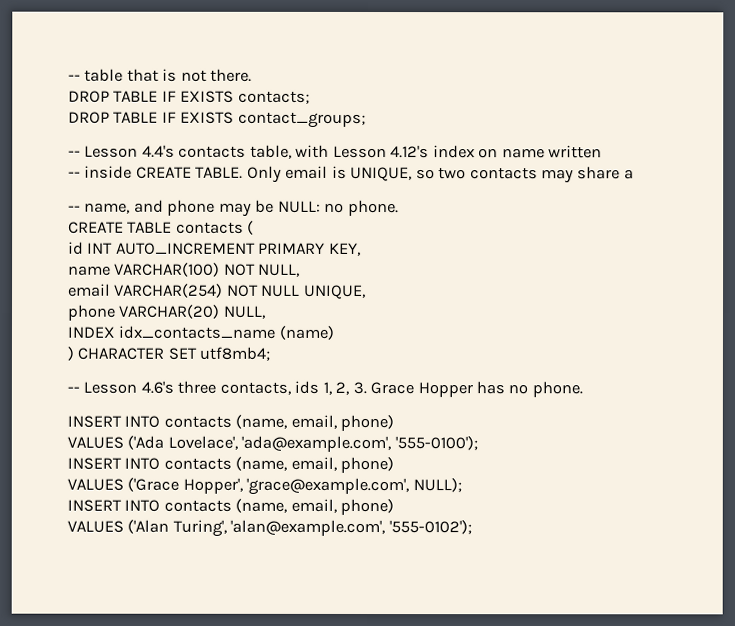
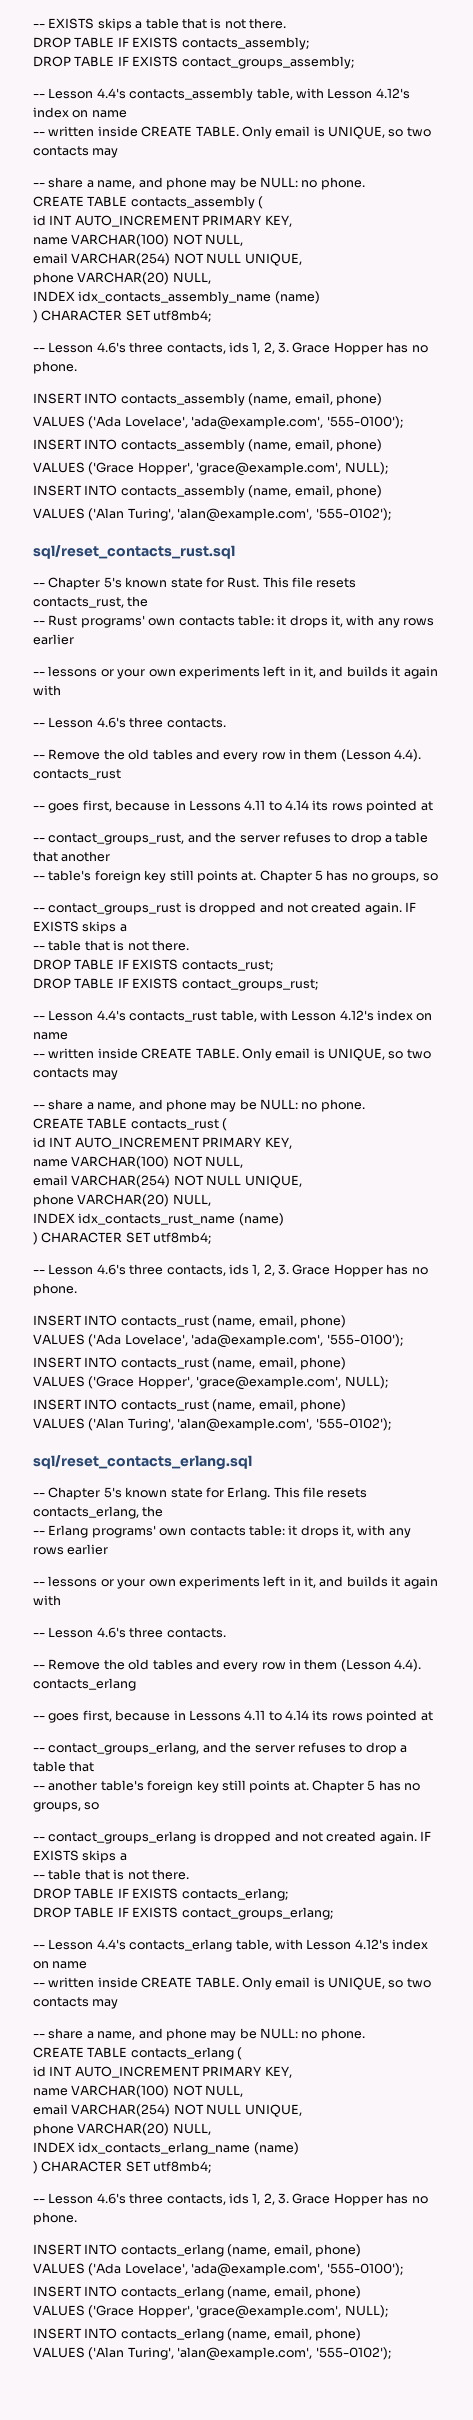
[68,68,253,82] [68,90,310,104] [68,111,366,128] [68,144,603,159] [68,171,81,178] -- table that is not there. // DROP TABLE IF EXISTS contacts; // DROP TABLE IF EXISTS contact_groups; // -- Lesson 4.4's contacts table, with Lesson 4.12's index on name written // -- -> [33,18,286,31] [33,37,309,50] [33,56,354,69] [33,88,410,101] [33,107,127,118] [33,126,95,137] -- EXISTS skips a table that is not there. // DROP TABLE IF EXISTS contacts_assembly; // DROP TABLE IF EXISTS contact_groups_assembly; // -- Lesson 4.4's contacts_assembly table, with Lesson 4.12's index on name // -- written
[577,166,634,180] [68,205,81,212] share a // -- -> [33,177,94,188] // -- share a
[175,221,244,234] contacts -> [130,196,255,209] contacts_assembly
[118,325,276,339] idx_contacts_name -> [78,291,272,304] idx_contacts_assembly_name
[163,415,232,428] contacts -> [120,393,245,406] contacts_assembly
[163,457,232,470] contacts -> [120,439,245,452] contacts_assembly
[163,498,395,516] [67,519,472,537] contacts (name, email, phone) // VALUES ('Alan Turing', 'alan@example.com', '555-0102'); -> [120,485,382,498] [33,508,391,522] [33,545,235,559] [33,577,357,590] [33,596,149,608] [33,615,435,628] [33,634,74,645] [33,666,438,679] [33,685,61,696] [33,717,226,728] [33,749,422,762] [33,769,121,780] [33,800,433,813] [33,832,429,845] [33,851,111,862] [33,870,438,883] [33,902,416,915] [33,921,127,934] [33,940,189,951] [33,959,273,971] [33,978,318,991] [33,1010,433,1022] [33,1032,68,1040] [33,1048,431,1061] [33,1068,119,1080] [33,1099,365,1112] [33,1118,228,1131] [33,1137,292,1149] [33,1156,244,1169] [33,1175,302,1188] [33,1194,211,1207] [33,1213,284,1226] [33,1232,212,1245] [33,1264,428,1277] [33,1283,77,1296] [33,1315,346,1328] [33,1334,403,1348] [33,1357,346,1370] [33,1376,388,1390] [33,1399,346,1412] [33,1418,391,1432] [33,1455,252,1470] [33,1487,368,1500] [33,1506,164,1519] [33,1525,411,1538] [33,1544,109,1555] [33,1576,438,1589] [33,1595,61,1606] [33,1627,226,1638] [33,1659,422,1672] [33,1678,136,1691] [33,1710,433,1723] [33,1742,407,1755] [33,1761,95,1772] [33,1780,421,1793] [33,1802,100,1812] [33,1831,431,1844] [33,1850,127,1863] [33,1869,189,1880] [33,1888,288,1901] [33,1907,333,1920] [33,1939,428,1952] [33,1961,88,1969] [33,1977,431,1990] [33,1997,119,2009] [33,2028,365,2041] [33,2047,243,2060] [33,2066,292,2078] [33,2085,244,2098] [33,2104,302,2117] [33,2123,211,2136] [33,2142,299,2155] [33,2161,212,2174] [33,2193,428,2206] [33,2212,77,2225] [33,2244,361,2257] [33,2263,403,2277] [33,2286,361,2299] [33,2305,388,2319] [33,2328,361,2341] [33,2347,391,2361] contacts_assembly (name, email, phone) // VALUES ('Alan Turing', 'alan@example.com', '555-0102'); // sql/reset_contacts_rust.sql // -- Chapter 5's known state for Rust. This file resets contacts_rust, the // -- Rust programs' own contacts table: it drops it, with any rows earlier // -- lessons or your own experiments left in it, and builds it again with // -- Lesson 4.6's three contacts. // -- Remove the old tables and every row in them (Lesson 4.4). contacts_rust // -- goes first, because in Lessons 4.11 to 4.14 its rows pointed at // -- contact_groups_rust, and the server refuses to drop a table that another // -- table's foreign key still points at. Chapter 5 has no groups, so // -- contact_groups_rust is dropped and not created again. IF EXISTS skips a // -- table that is not there. // DROP TABLE IF EXISTS contacts_rust; // DROP TABLE IF EXISTS contact_groups_rust; // -- Lesson 4.4's contacts_rust table, with Lesson 4.12's index on name // -- written inside CREATE TABLE. Only email is UNIQUE, so two contacts may // -- share a name, and phone may be NULL: no phone. // CREATE TABLE contacts_rust ( // id INT AUTO_INCREMENT PRIMARY KEY, // name VARCHAR(100) NOT NULL, // email VARCHAR(254) NOT NULL UNIQUE, // phone VARCHAR(20) NULL, // INDEX idx_contacts_rust_name (name) // ) CHARACTER SET utf8mb4; // -- Lesson 4.6's three contacts, ids 1, 2, 3. Grace Hopper has no phone. // INSERT INTO contacts_rust (name, email, phone) // VALUES ('Ada Lovelace', 'ada@example.com', '555-0100'); // INSERT INTO contacts_rust (name, email, phone) // VALUES ('Grace Hopper', 'grace@example.com', NULL); // INSERT INTO contacts_rust (name, email, phone) // VALUES ('Alan Turing', 'alan@example.com', '555-0102'); // sql/reset_contacts_erlang.sql // -- Chapter 5's known state for Erlang. This file resets contacts_erlang, the // -- Erlang programs' own contacts table: it drops it, with any rows earlier // -- lessons or your own experiments left in it, and builds it again with // -- Lesson 4.6's three contacts. // -- Remove the old tables and every row in them (Lesson 4.4). contacts_erlang // -- goes first, because in Lessons 4.11 to 4.14 its rows pointed at // -- contact_groups_erlang, and the server refuses to drop a table that // -- another table's foreign key still points at. Chapter 5 has no groups, so // -- contact_groups_erlang is dropped and not created again. IF EXISTS skips a // -- table that is not there. // DROP TABLE IF EXISTS contacts_erlang; // DROP TABLE IF EXISTS contact_groups_erlang; // -- Lesson 4.4's contacts_erlang table, with Lesson 4.12's index on name // -- written inside CREATE TABLE. Only email is UNIQUE, so two contacts may // -- share a name, and phone may be NULL: no phone. // CREATE TABLE contacts_erlang ( // id INT AUTO_INCREMENT PRIMARY KEY, // name VARCHAR(100) NOT NULL, // email VARCHAR(254) NOT NULL UNIQUE, // phone VARCHAR(20) NULL, // INDEX idx_contacts_erlang_name (name) // ) CHARACTER SET utf8mb4; // -- Lesson 4.6's three contacts, ids 1, 2, 3. Grace Hopper has no phone. // INSERT INTO contacts_erlang (name, email, phone) // VALUES ('Ada Lovelace', 'ada@example.com', '555-0100'); // INSERT INTO contacts_erlang (name, email, phone) // VALUES ('Grace Hopper', 'grace@example.com', NULL); // INSERT INTO contacts_erlang (name, email, phone) // VALUES ('Alan Turing', 'alan@example.com', '555-0102');

